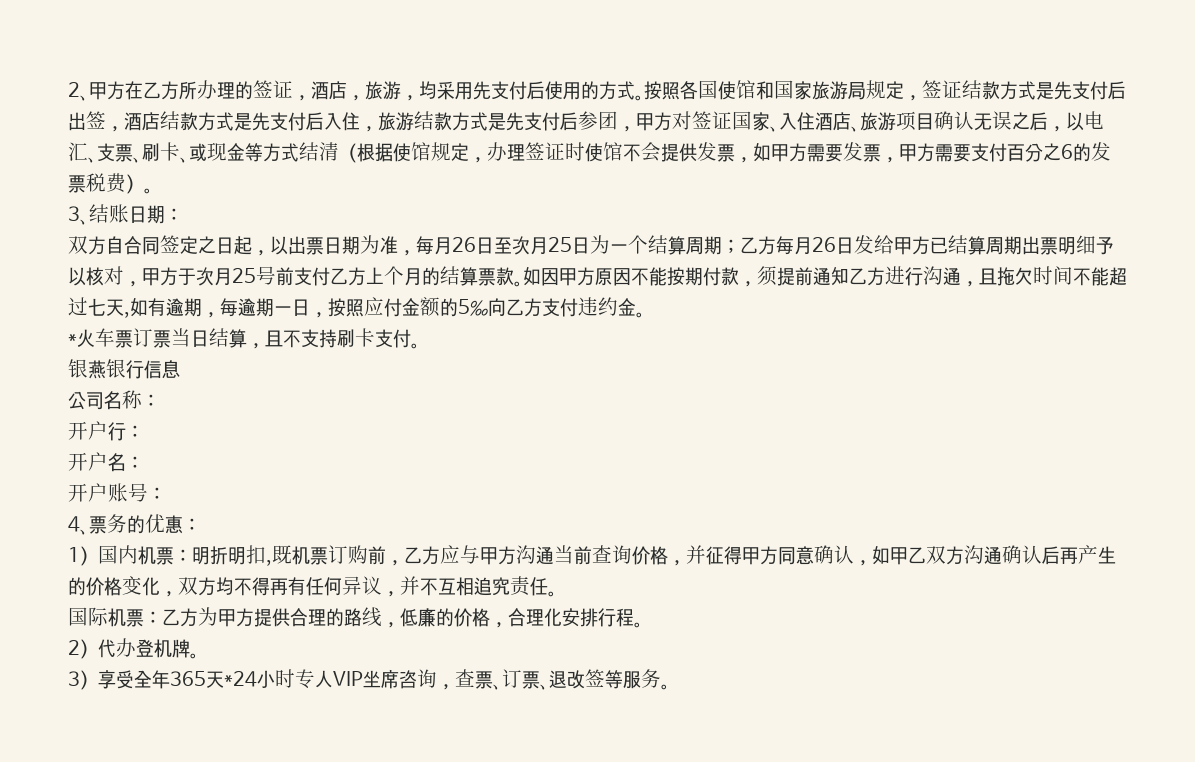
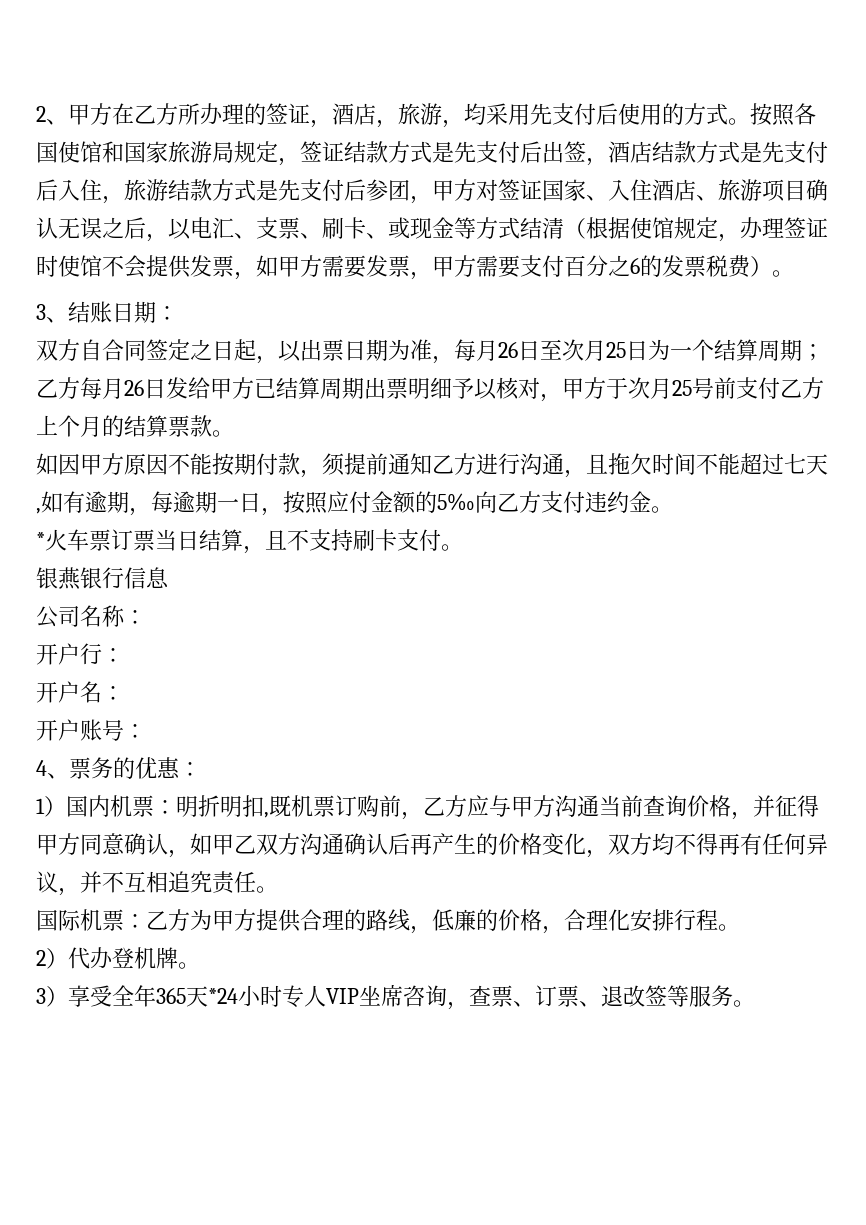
(523, 284) none -> (234, 433) //

